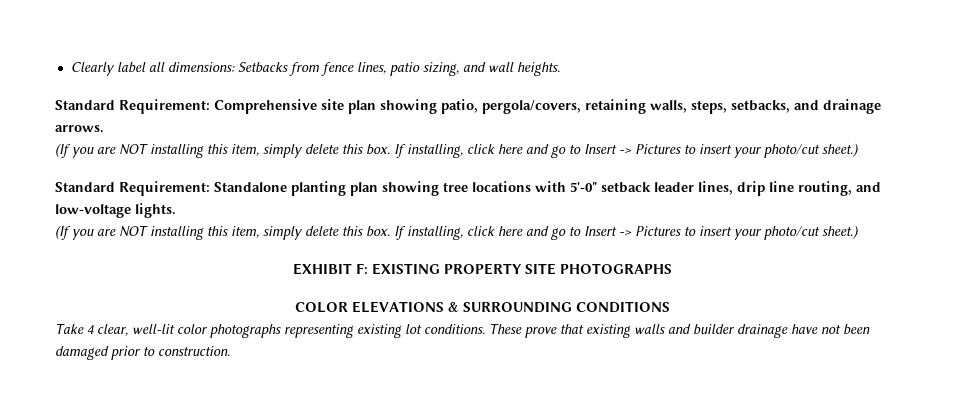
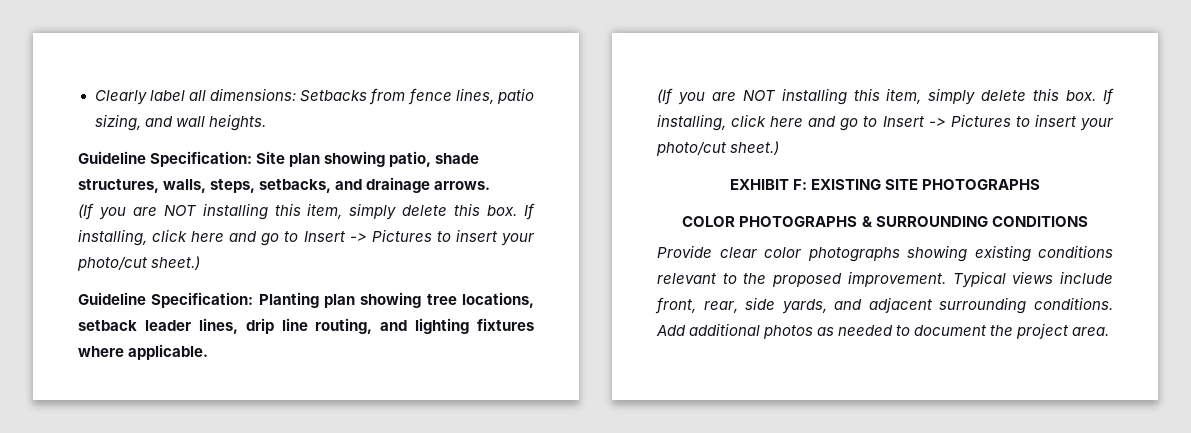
[55,99,344,114] Standard Requirement: Comprehensive site -> [78,151,286,167] Guideline Specification: Site
[482,99,646,114] pergola/covers, retaining -> [435,153,480,164] [78,179,159,193] shade structures,
[55,181,597,196] Standard Requirement: Standalone planting plan showing tree locations with 5'-0" -> [78,292,534,308] Guideline Specification: Planting plan showing tree locations,
[55,203,176,218] low-voltage lights. -> [415,318,534,334] [78,344,209,360] lighting fixtures where applicable.
[444,263,522,275] PROPERTY -> (881, 184) none
[352,301,444,313] ELEVATIONS -> [739,216,858,227] PHOTOGRAPHS
[55,323,870,338] [55,346,230,360] Take 4 clear, well-lit color photographs representing existing lot conditions. These prove that existing walls and builder drainage have not been damaged prior to construction. -> [657,245,1113,262] [657,271,1113,288] [655,297,1113,314] [656,323,1110,339] Provide clear color photographs showing existing conditions relevant to the proposed improvement. Typical views include front, rear, side yards, and adjacent surrounding conditions. Add additional photos as needed to document the project area.

